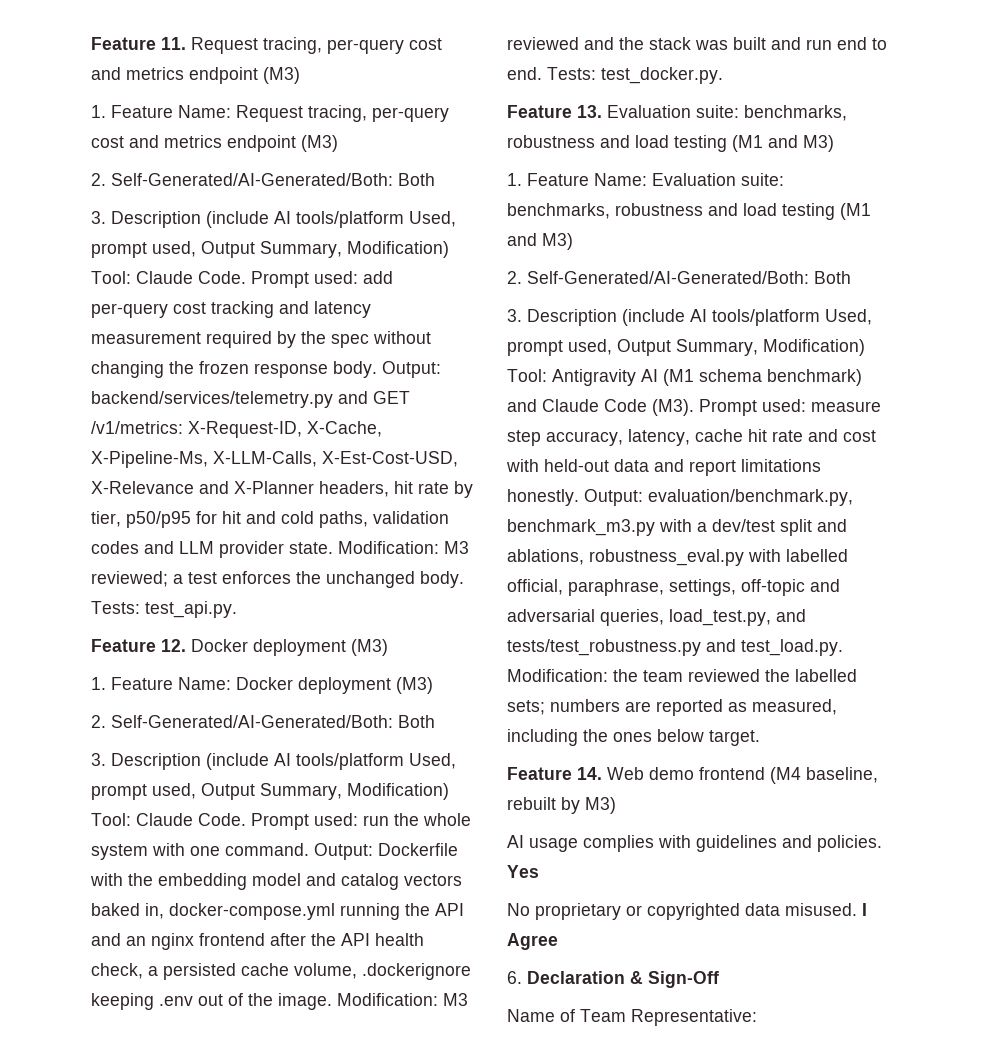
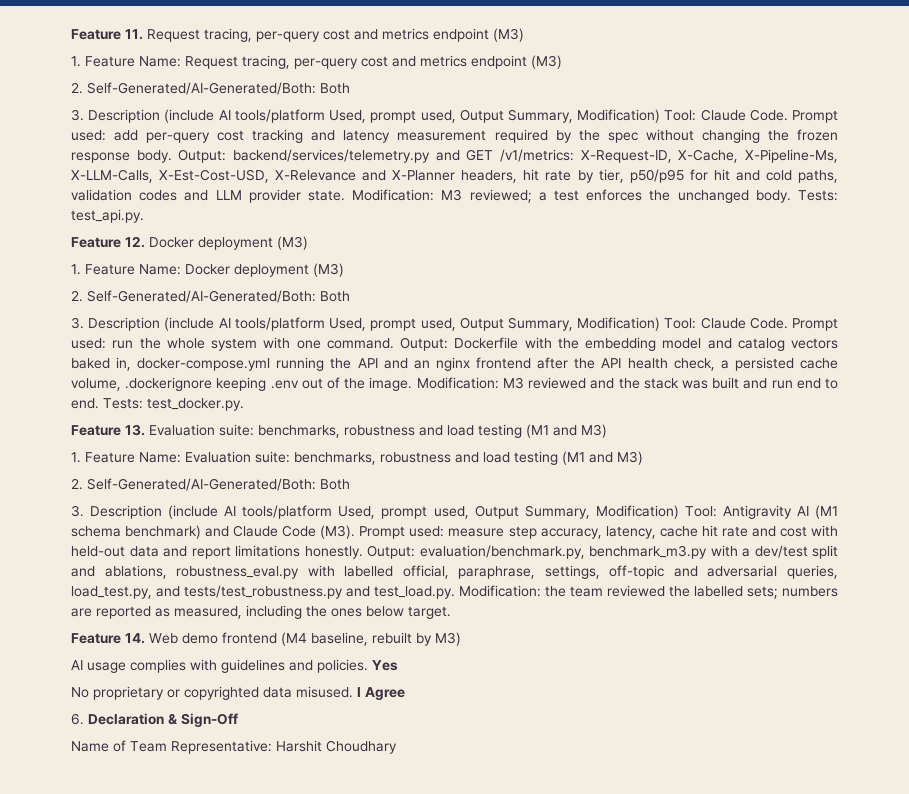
(757, 1017) none -> [276,740,397,754] Harshit Choudhary

